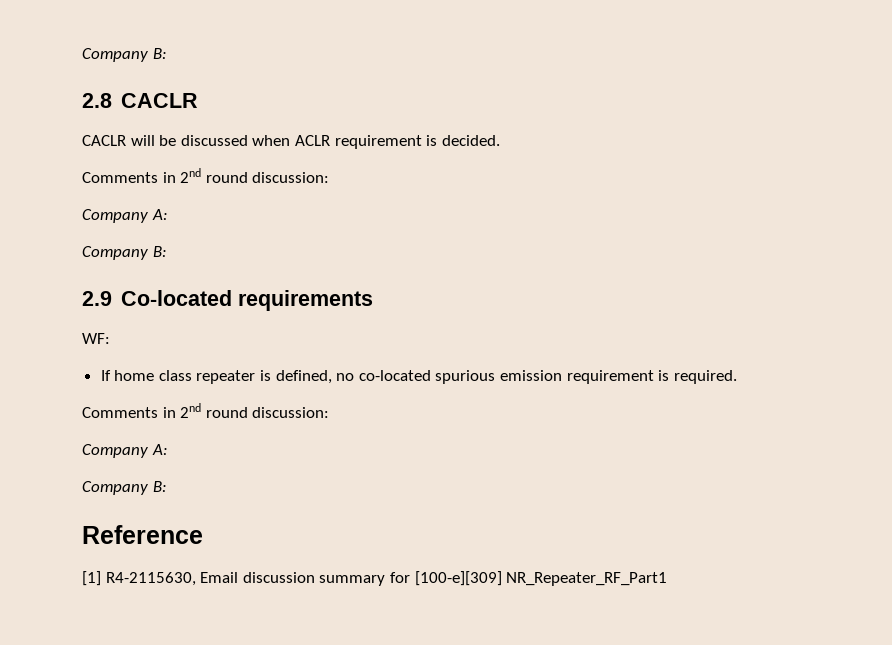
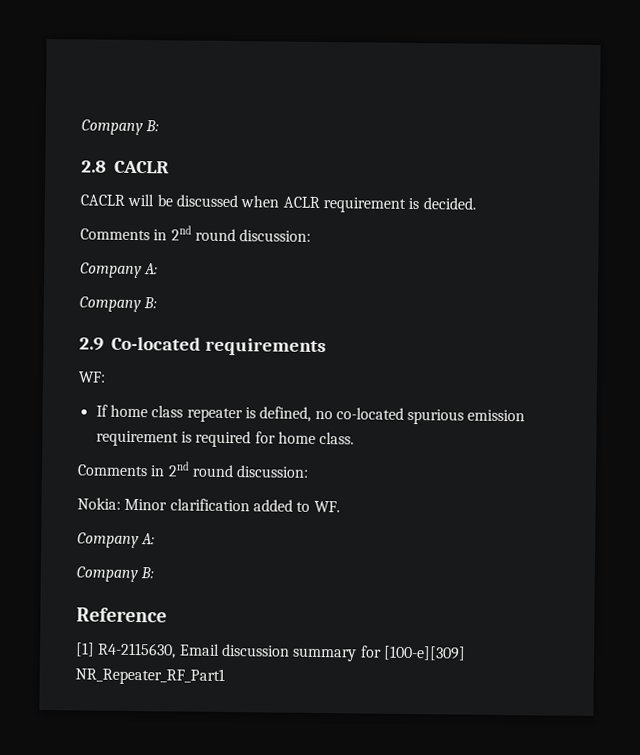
[673,370,737,384] [82,403,330,418] required. // Comments in 2nd round discussion: -> [195,430,355,448] [77,461,310,478] [77,497,340,513] required for home class. // Comments in 2nd round discussion: // Nokia: Minor clarification added to WF.

